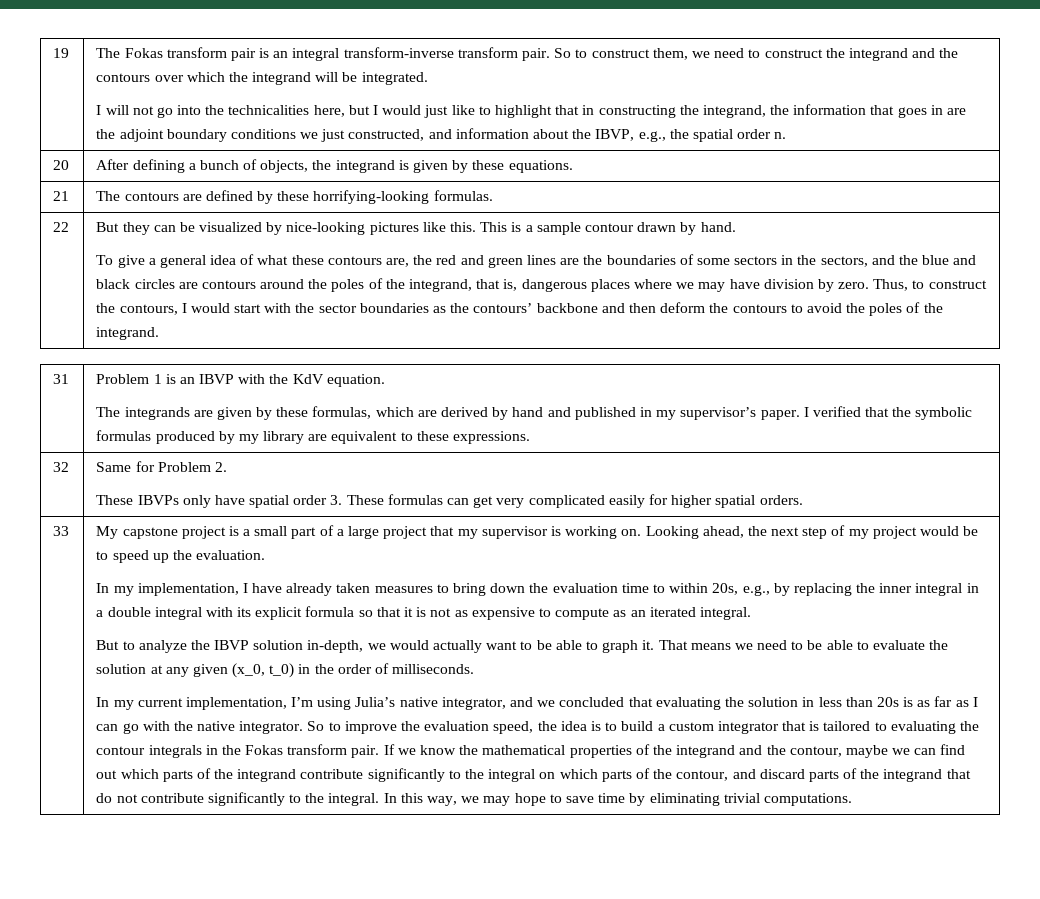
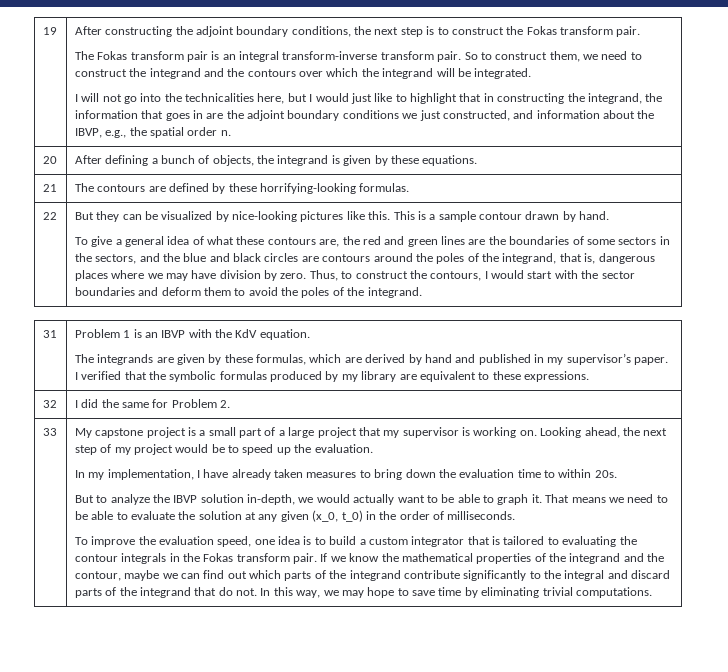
(70, 53) none -> [74,26,641,37] After constructing the adjoint boundary conditions, the next step is to construct the Fokas transform pair. //
[433,302,787,313] as the contours’ backbone and then deform the contours -> [138,287,231,296] and deform them
[96,462,132,472] Same -> [74,399,149,408] I did the same
[96,494,803,508] // These IBVPs only have spatial order 3. These formulas can get very complicated easily for higher spatial orders. -> (230, 404) none
[712,583,979,596] [96,606,751,620] 20s, e.g., by replacing the inner integral in a double integral with its explicit formula so that it is not as expensive to compute as an iterated integral. -> [594,470,617,478] 20s.
[96,696,978,710] [96,721,341,734] In my current implementation, I’m using Julia’s native integrator, and we concluded that evaluating the solution in less than 20s is as far as I can go with the native integrator. So to -> [74,537,88,545] To
[537,721,557,731] the -> [254,539,275,545] one
[539,768,729,782] on which parts of the contour, -> (605, 575) none
[116,792,380,806] not contribute significantly to the integral. -> [235,588,257,596] not.

